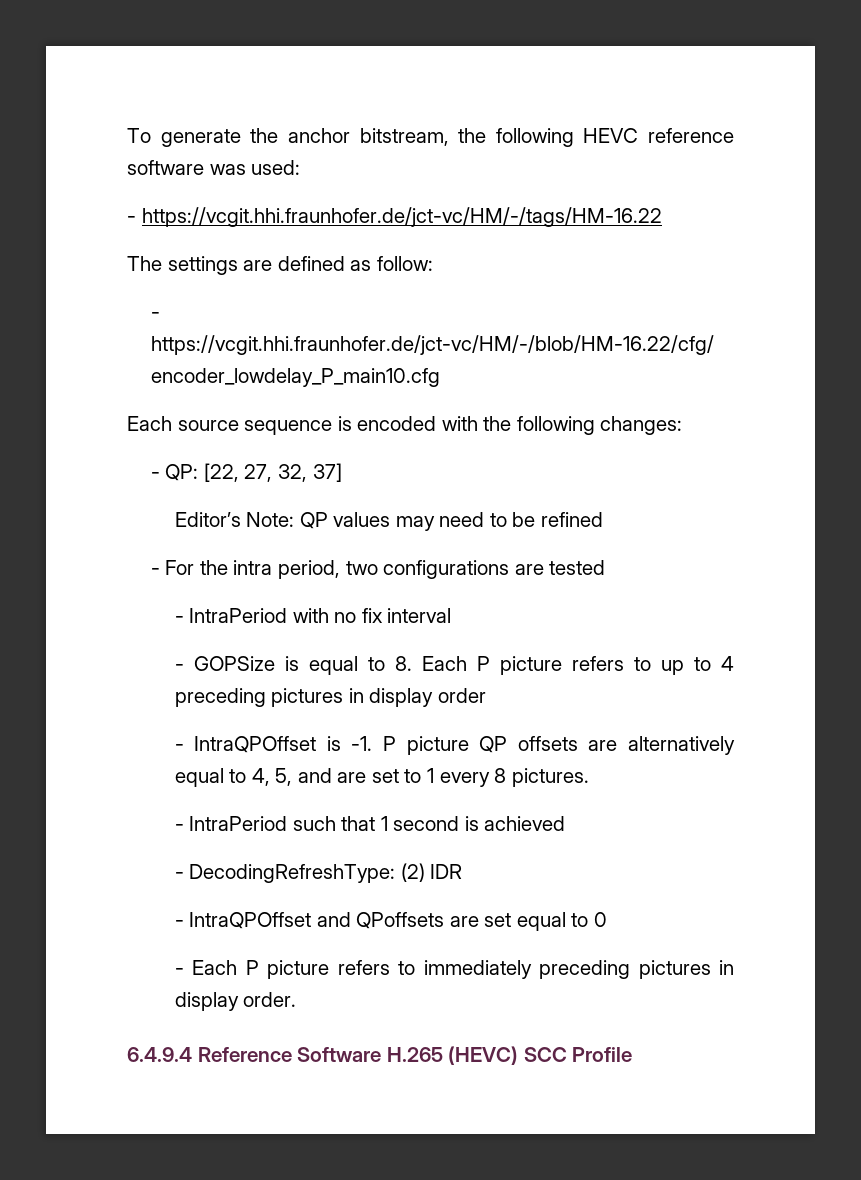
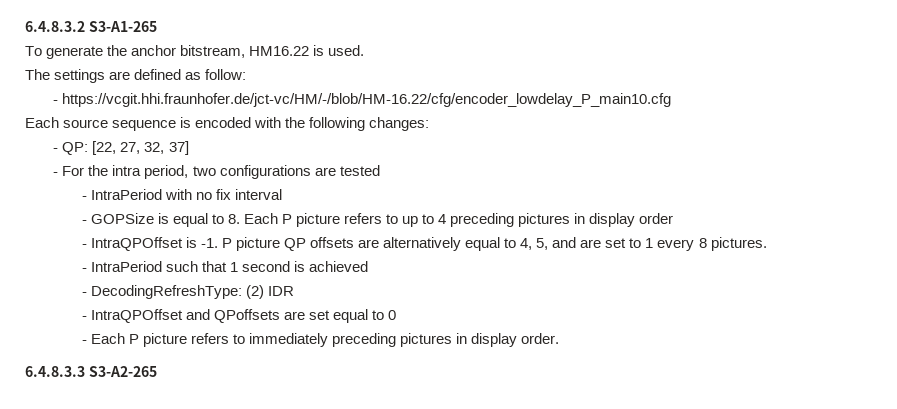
(127, 135) none -> [25,21,157,32] 6.4.8.3.2 S3-A1-265 //
[458,128,734,147] [127,160,301,175] [127,207,662,227] the following HEVC reference software was used: // - https://vcgit.hhi.fraunhofer.de/jct-vc/HM/-/tags/HM-16.22 -> [249,45,365,56] HM16.22 is used.
[174,512,604,531] // Editor’s Note: QP values may need to be refined -> (189, 148) none
[127,1046,633,1065] 6.4.9.4 Reference Software H.265 (HEVC) SCC Profile -> [25,366,157,377] 6.4.8.3.3 S3-A2-265

